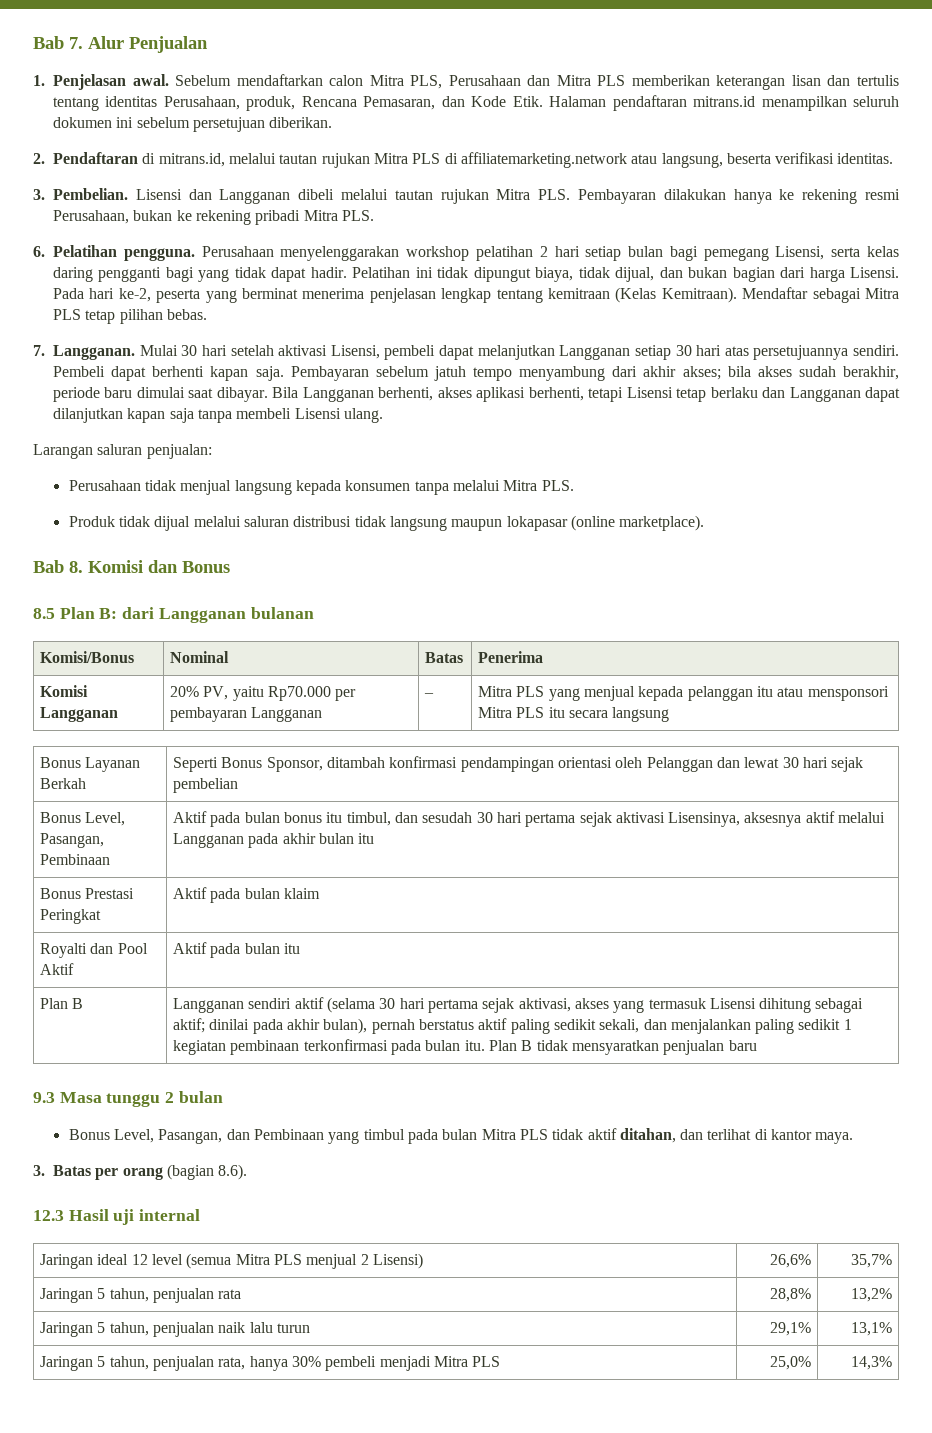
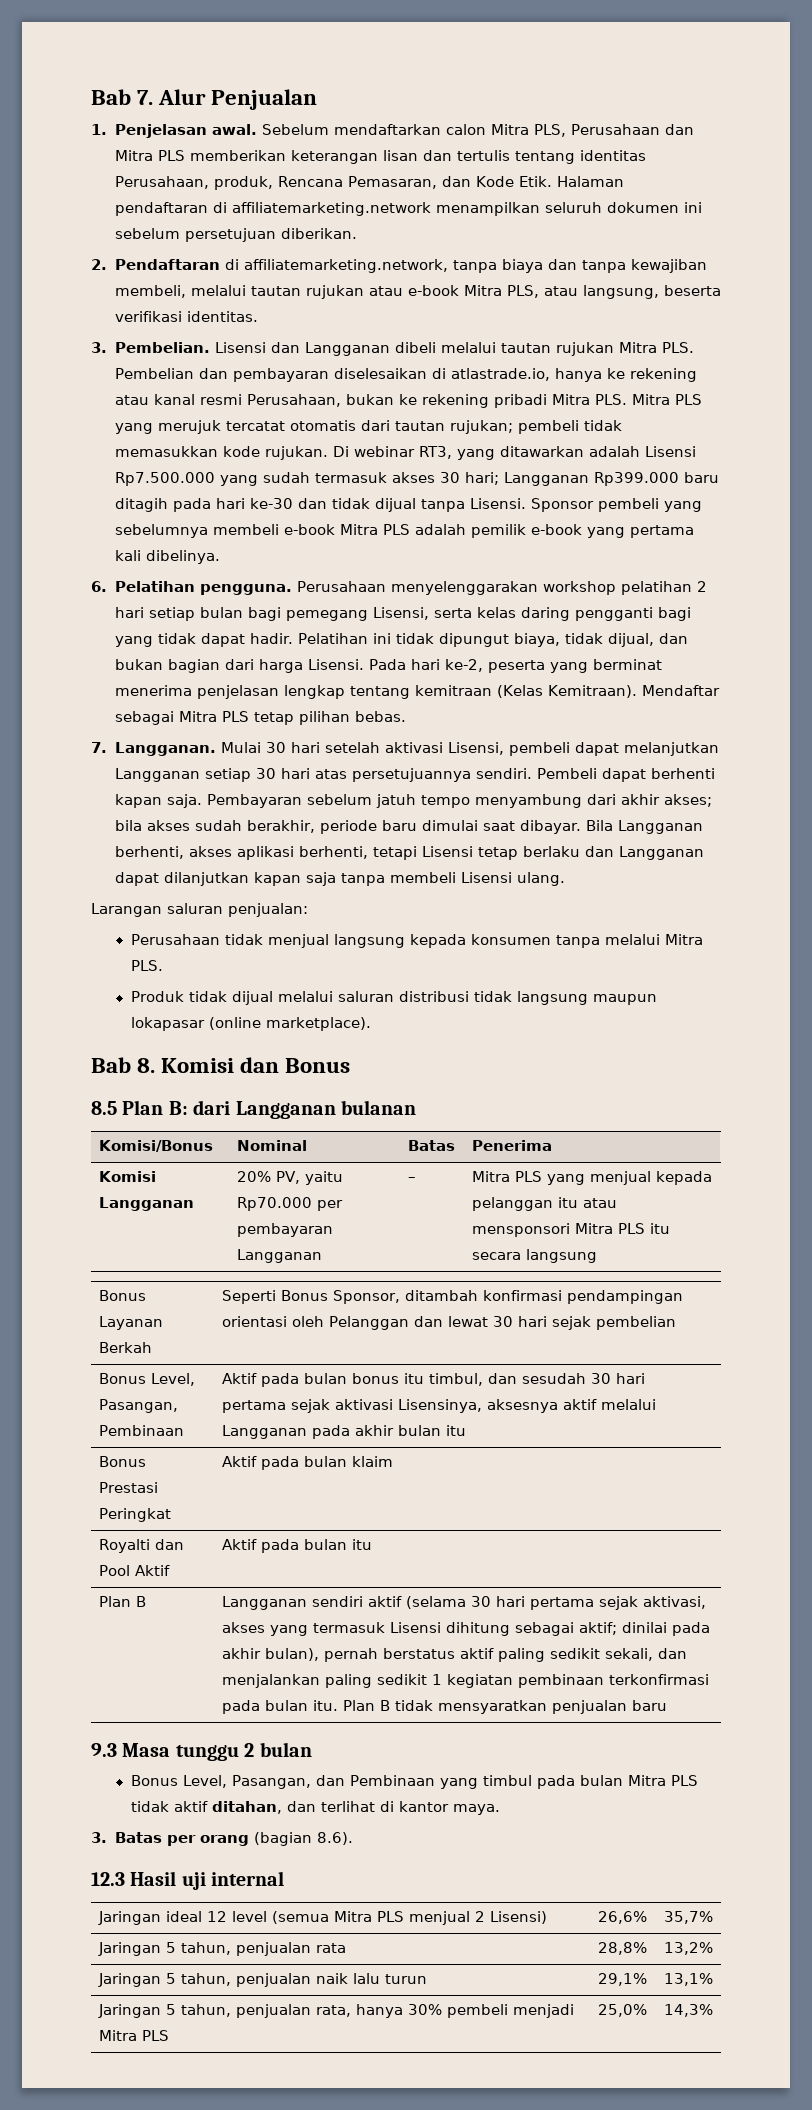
[693,96,756,107] mitrans.id -> [212,202,431,216] di affiliatemarketing.network
[158,152,627,168] mitrans.id, melalui tautan rujukan Mitra PLS di affiliatemarketing.network -> [243,259,707,273] [114,285,539,299] affiliatemarketing.network, tanpa biaya dan tanpa kewajiban membeli, melalui tautan rujukan atau e-book Mitra PLS,
[578,189,726,204] Pembayaran dilakukan -> [114,368,550,382] Pembelian dan pembayaran diselesaikan di atlastrade.io,
(858, 196) none -> [114,394,195,405] atau kanal
(374, 215) none -> [631,394,702,405] [114,420,622,434] [114,446,697,460] [114,472,719,486] [114,498,702,512] [114,524,694,538] [114,550,220,564] Mitra PLS yang merujuk tercatat otomatis dari tautan rujukan; pembeli tidak memasukkan kode rujukan. Di webinar RT3, yang ditawarkan adalah Lisensi Rp7.500.000 yang sudah termasuk akses 30 hari; Langganan Rp399.000 baru ditagih pada hari ke-30 dan tidak dijual tanpa Lisensi. Sponsor pembeli yang sebelumnya membeli e-book Mitra PLS adalah pemilik e-book yang pertama kali dibelinya.

